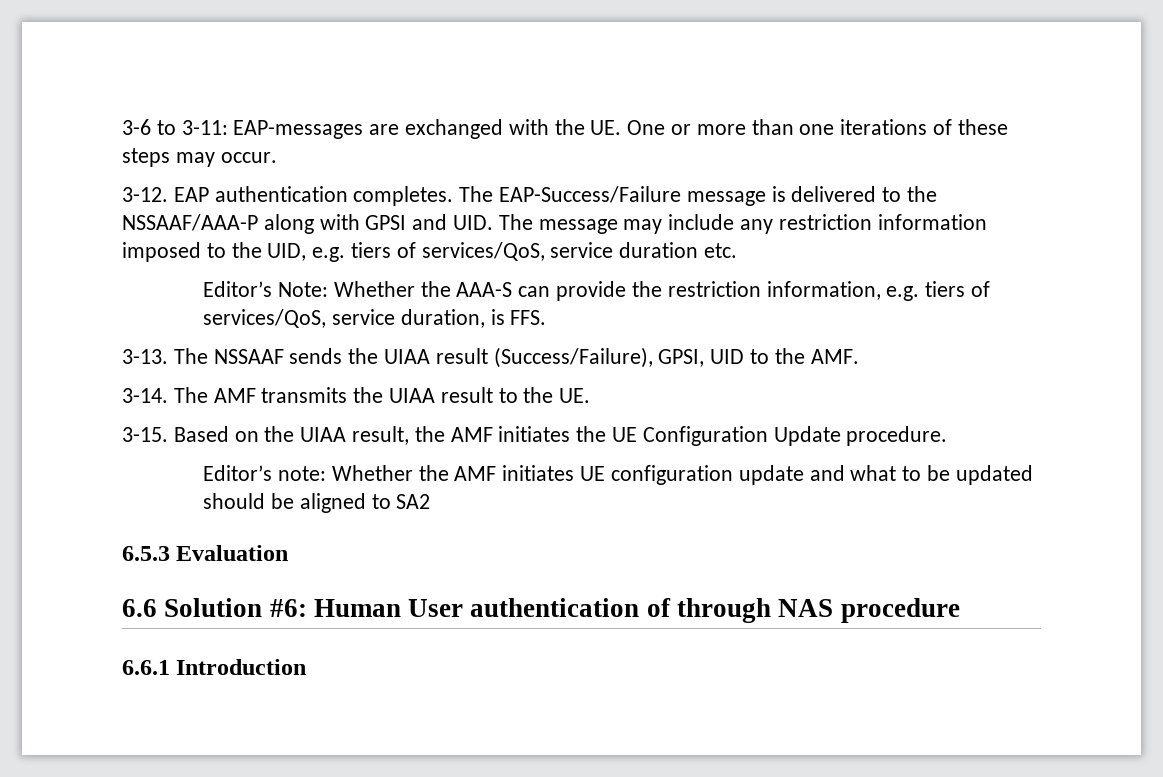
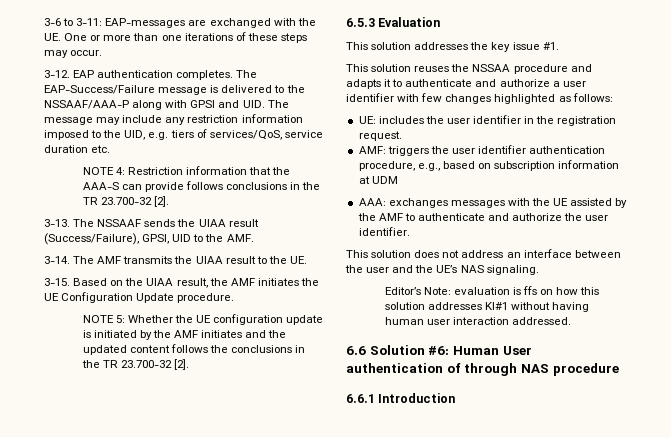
[203,281,990,301] [203,309,547,328] Editor’s Note: Whether the AAA-S can provide the restriction information, e.g. tiers of services/QoS, service duration, is FFS. -> [82,166,291,175] [82,181,321,192] [82,196,169,207] NOTE 4: Restriction information that the AAA-S can provide follows conclusions in the TR 23.700-32 [2].
[203,465,1033,485] [203,493,431,513] [122,545,289,561] Editor’s note: Whether the AMF initiates UE configuration update and what to be updated should be aligned to SA2 // 6.5.3 Evaluation -> [82,314,324,325] [82,330,287,340] [82,344,306,355] [81,359,189,370] [346,17,441,27] [346,42,559,52] [346,64,592,74] [346,79,586,89] [346,93,613,104] [358,115,617,126] [358,131,402,141] [358,145,606,156] [358,160,620,171] [358,176,398,184] [358,198,628,208] [357,213,609,221] [358,227,410,236] [346,249,621,258] [345,265,539,275] [384,286,600,295] [384,302,590,312] [384,317,571,325] NOTE 5: Whether the UE configuration update is initiated by the AMF initiates and the updated content follows the conclusions in the TR 23.700-32 [2]. // 6.5.3 Evaluation // This solution addresses the key issue #1. // This solution reuses the NSSAA procedure and adapts it to authenticate and authorize a user identifier with few changes highlighted as follows: // UE: includes the user identifier in the registration request. // AMF: triggers the user identifier authentication procedure, e.g., based on subscription information at UDM // AAA: exchanges messages with the UE assisted by the AMF to authenticate and authorize the user identifier. // This solution does not address an interface between the user and the UE’s NAS signaling. // Editor’s Note: evaluation is ffs on how this solution addresses KI#1 without having human user interaction addressed.

